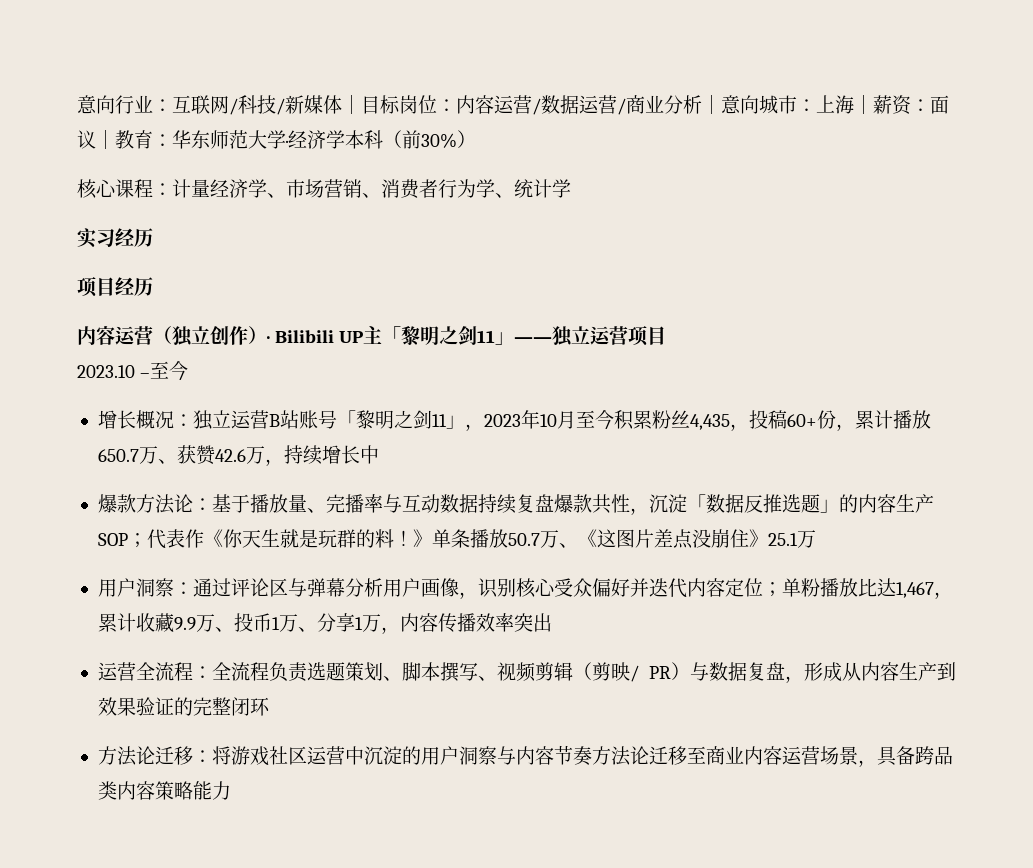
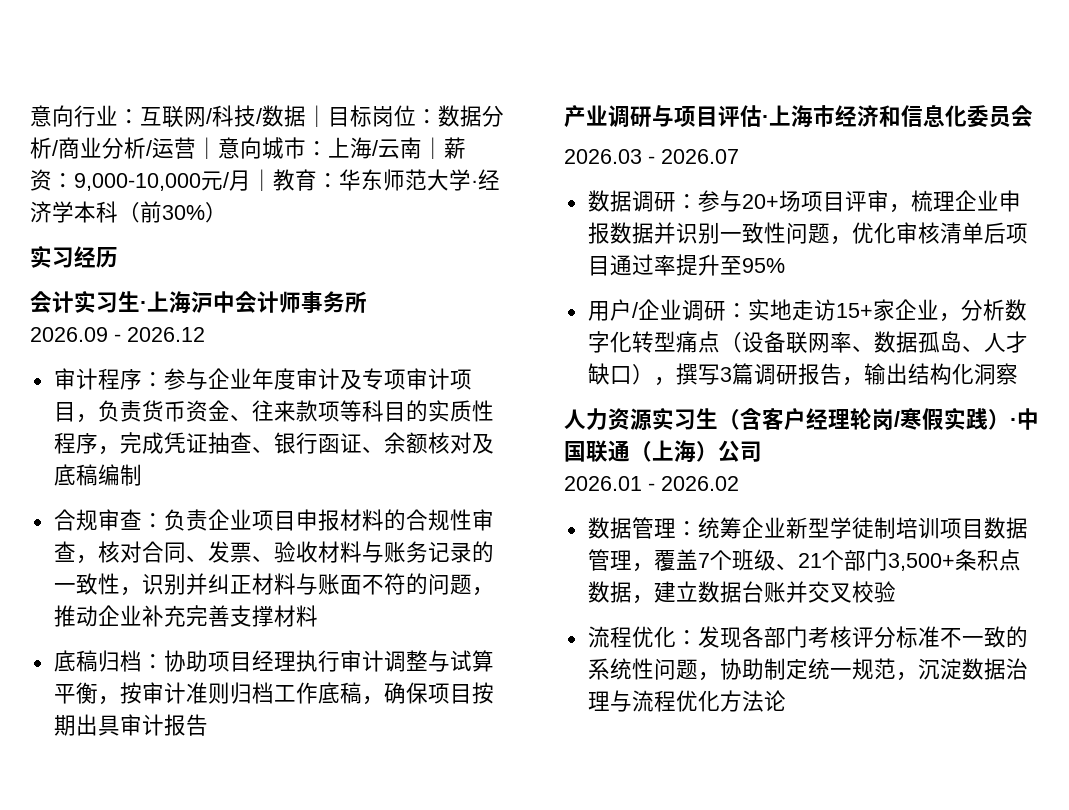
[285,95,342,114] 新媒体 -> [262,105,306,127] 数据
[456,95,617,115] 内容运营/数据运营 -> [438,105,504,127] [30,137,52,159] 数据分析
(702, 104) none -> [146,137,196,159] /运营
[854,95,949,115] [77,130,96,149] ｜薪资：面议 -> [372,137,466,159] [30,169,251,191] /云南｜薪资：9,000-10,000元/月
[77,179,571,199] [77,228,153,248] [77,277,153,297] [77,325,667,347] [77,361,189,381] [97,410,931,431] [97,445,379,466] [97,494,934,515] [97,529,816,549] [97,578,953,599] [97,613,552,634] [97,662,956,683] [97,697,270,716] [97,745,953,767] [97,781,231,800] 核心课程：计量经济学、市场营销、消费者行为学、统计学 // 实习经历 // 项目经历 // 内容运营（独立创作）· Bilibili UP主「黎明之剑11」——独立运营项目 // 2023.10 –至今 // 增长概况：独立运营B站账号「黎明之剑11」，2023年10月至今积累粉丝4,435，投稿60+份，累计播放650.7万、获赞42.6万，持续增长中 // 爆款方法论：基于播放量、完播率与互动数据持续复盘爆款共性，沉淀「数据反推选题」的内容生产SOP；代表作《你天生就是玩群的料！》单条播放50.7万、《这图片差点没崩住》25.1万 // 用户洞察：通过评论区与弹幕分析用户画像，识别核心受众偏好并迭代内容定位；单粉播放比达1,467，累计收藏9.9万、投币1万、分享1万，内容传播效率突出 // 运营全流程：全流程负责选题策划、脚本撰写、视频剪辑（剪映/ PR）与数据复盘，形成从内容生产到效果验证的完整闭环 // 方法论迁移：将游戏社区运营中沉淀的用户洞察与内容节奏方法论迁移至商业内容运营场景，具备跨品类内容策略能力 -> [30,245,118,268] [30,290,367,314] [30,327,205,342] [53,368,472,390] [53,400,494,423] [53,432,494,455] [53,464,142,486] [53,509,494,531] [53,541,494,564] [53,573,494,596] [53,605,318,627] [53,650,494,672] [53,682,494,705] [53,714,208,736] [564,104,1033,128] [564,149,739,164] [587,190,1021,213] [587,222,1028,245] [587,254,785,276] [587,299,1027,322] [587,331,1028,354] [587,363,1018,386] [564,407,1039,431] [564,440,762,463] [564,476,739,491] [587,517,1028,539] [587,549,1021,572] [587,581,896,604] [587,626,1028,648] [587,658,1028,681] [587,690,786,712] 实习经历 // 会计实习生·上海沪中会计师事务所 // 2026.09 - 2026.12 // 审计程序：参与企业年度审计及专项审计项目，负责货币资金、往来款项等科目的实质性程序，完成凭证抽查、银行函证、余额核对及底稿编制 // 合规审查：负责企业项目申报材料的合规性审查，核对合同、发票、验收材料与账务记录的一致性，识别并纠正材料与账面不符的问题，推动企业补充完善支撑材料 // 底稿归档：协助项目经理执行审计调整与试算平衡，按审计准则归档工作底稿，确保项目按期出具审计报告 // 产业调研与项目评估·上海市经济和信息化委员会 // 2026.03 - 2026.07 // 数据调研：参与20+场项目评审，梳理企业申报数据并识别一致性问题，优化审核清单后项目通过率提升至95% // 用户/企业调研：实地走访15+家企业，分析数字化转型痛点（设备联网率、数据孤岛、人才缺口），撰写3篇调研报告，输出结构化洞察 // 人力资源实习生（含客户经理轮岗/寒假实践）·中国联通（上海）公司 // 2026.01 - 2026.02 // 数据管理：统筹企业新型学徒制培训项目数据管理，覆盖7个班级、21个部门3,500+条积点数据，建立数据台账并交叉校验 // 流程优化：发现各部门考核评分标准不一致的系统性问题，协助制定统一规范，沉淀数据治理与流程优化方法论

